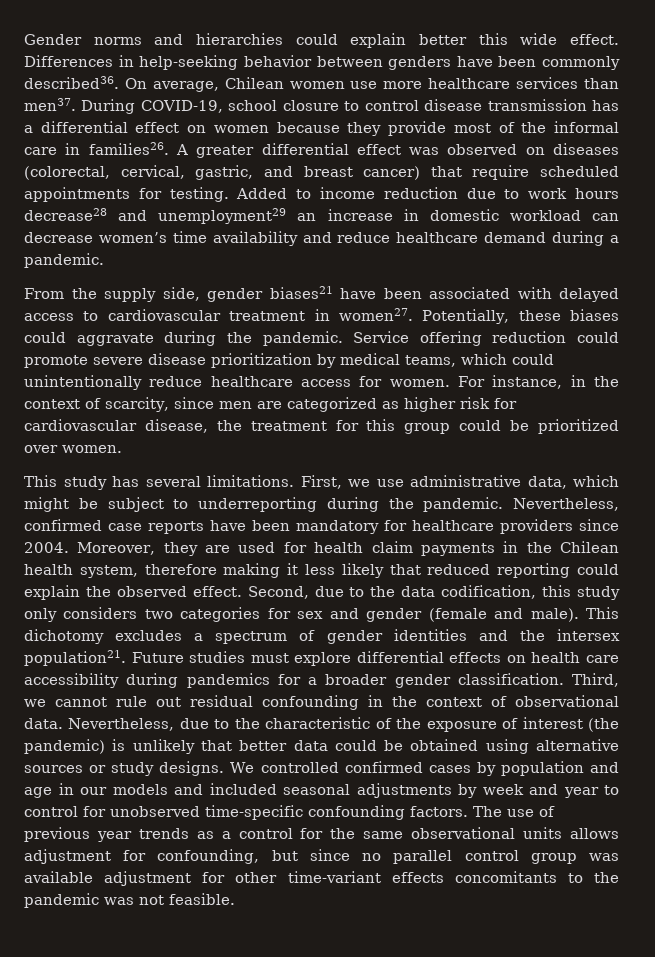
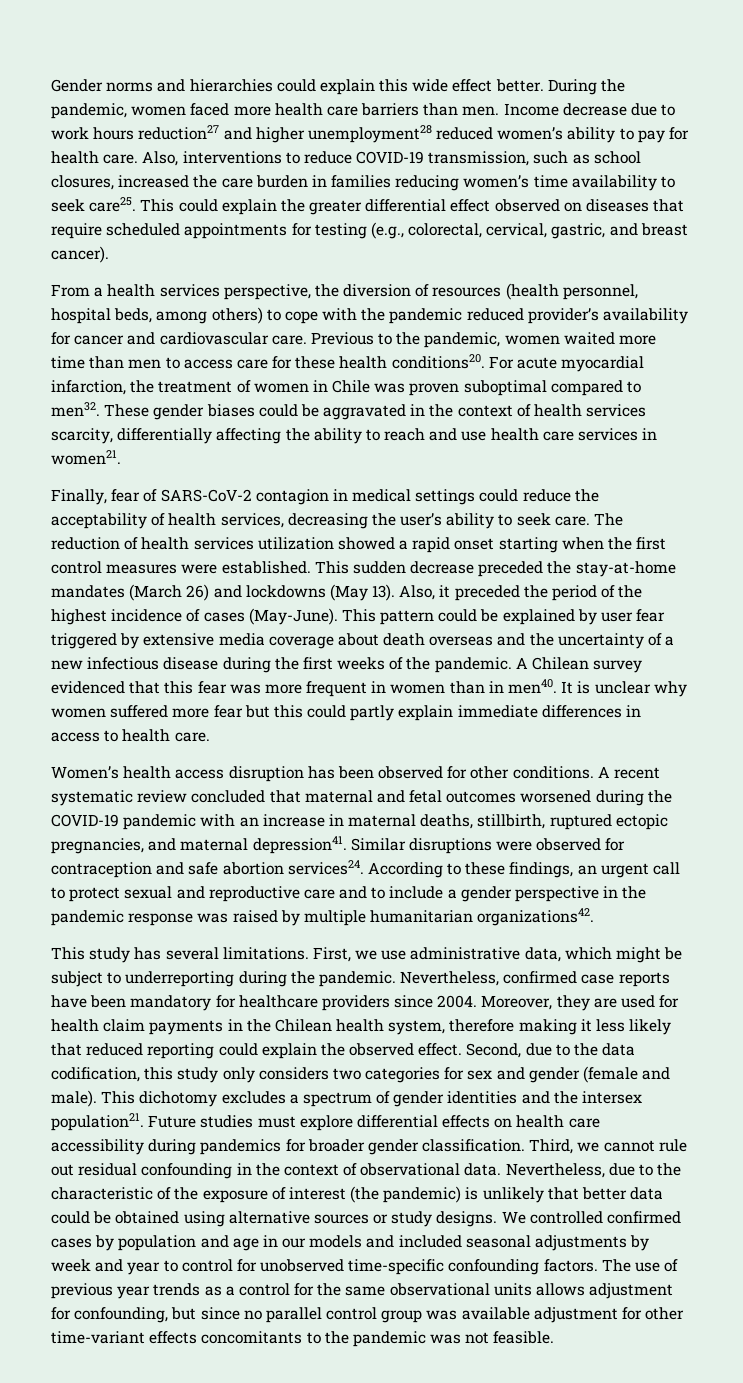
[419,34,468,45] better -> (375, 87) none
[570,34,620,45] [24,55,620,70] [24,76,620,92] [24,98,620,114] [24,121,620,136] [24,142,188,155] effect. Differences in help-seeking behavior between genders have been commonly described36. On average, Chilean women use more healthcare services than men37. During COVID-19, school closure to control disease transmission has a differential effect on women because they provide most of the informal care in families26. A -> [452,79,626,95] [51,103,676,119] [51,125,690,143] [51,151,641,166] [51,175,676,191] [51,197,305,215] effect better. During the pandemic, women faced more health care barriers than men. Income decrease due to work hours reduction27 and higher unemployment28 reduced women’s ability to pay for health care. Also, interventions to reduce COVID-19 transmission, such as school closures, increased the care burden in families reducing women’s time availability to seek care25. This could explain the
[409,147,440,155] was -> (491, 205) none
[24,165,421,180] (colorectal, cervical, gastric, and breast cancer) -> (650, 205) none
[169,187,619,202] [24,208,619,224] [24,231,620,246] [24,253,104,268] [24,286,619,302] [24,308,619,324] [24,331,619,346] [24,353,554,368] [24,375,619,390] [24,397,517,412] [24,419,620,434] [24,445,122,453] testing. Added to income reduction due to work hours decrease28 and unemployment29 an increase in domestic workload can decrease women’s time availability and reduce healthcare demand during a pandemic. // From the supply side, gender biases21 have been associated with delayed access to cardiovascular treatment in women27. Potentially, these biases could aggravate during the pandemic. Service offering reduction could promote severe disease prioritization by medical teams, which could unintentionally reduce healthcare access for women. For instance, in the context of scarcity, since men are categorized as higher risk for cardiovascular disease, the treatment for this group could be prioritized over women. -> [314,222,688,239] [51,246,109,263] [51,283,638,300] [51,307,689,324] [51,332,657,348] [51,354,645,372] [51,380,642,396] [51,402,647,420] [51,428,658,444] [51,450,121,465] [51,489,599,505] [51,513,624,529] [51,537,667,553] [51,561,676,577] [51,584,643,601] [51,608,666,625] [51,633,675,649] [51,657,643,673] [51,679,687,697] [51,705,642,721] [51,729,210,742] [51,766,661,782] [51,790,672,806] [51,814,668,830] [51,836,626,854] [51,860,681,878] [51,886,647,902] [51,908,595,926] testing (e.g., colorectal, cervical, gastric, and breast cancer). // From a health services perspective, the diversion of resources (health personnel, hospital beds, among others) to cope with the pandemic reduced provider’s availability for cancer and cardiovascular care. Previous to the pandemic, women waited more time than men to access care for these health conditions20. For acute myocardial infarction, the treatment of women in Chile was proven suboptimal compared to men32. These gender biases could be aggravated in the context of health services scarcity, differentially affecting the ability to reach and use health care services in women21. // Finally, fear of SARS-CoV-2 contagion in medical settings could reduce the acceptability of health services, decreasing the user’s ability to seek care. The reduction of health services utilization showed a rapid onset starting when the first control measures were established. This sudden decrease preceded the stay-at-home mandates (March 26) and lockdowns (May 13). Also, it preceded the period of the highest incidence of cases (May-June). This pattern could be explained by user fear triggered by extensive media coverage about death overseas and the uncertainty of a new infectious disease during the first weeks of the pandemic. A Chilean survey evidenced that this fear was more frequent in women than in men40. It is unclear why women suffered more fear but this could partly explain immediate differences in access to health care. // Women’s health access disruption has been observed for other conditions. A recent systematic review concluded that maternal and fetal outcomes worsened during the COVID-19 pandemic with an increase in maternal deaths, stillbirth, ruptured ectopic pregnancies, and maternal depression41. Similar disruptions were observed for contraception and safe abortion services24. According to these findings, an urgent call to protect sexual and reproductive care and to include a gender perspective in the pandemic response was raised by multiple humanitarian organizations42.
[308,677,317,685] a -> (306, 1145) none

